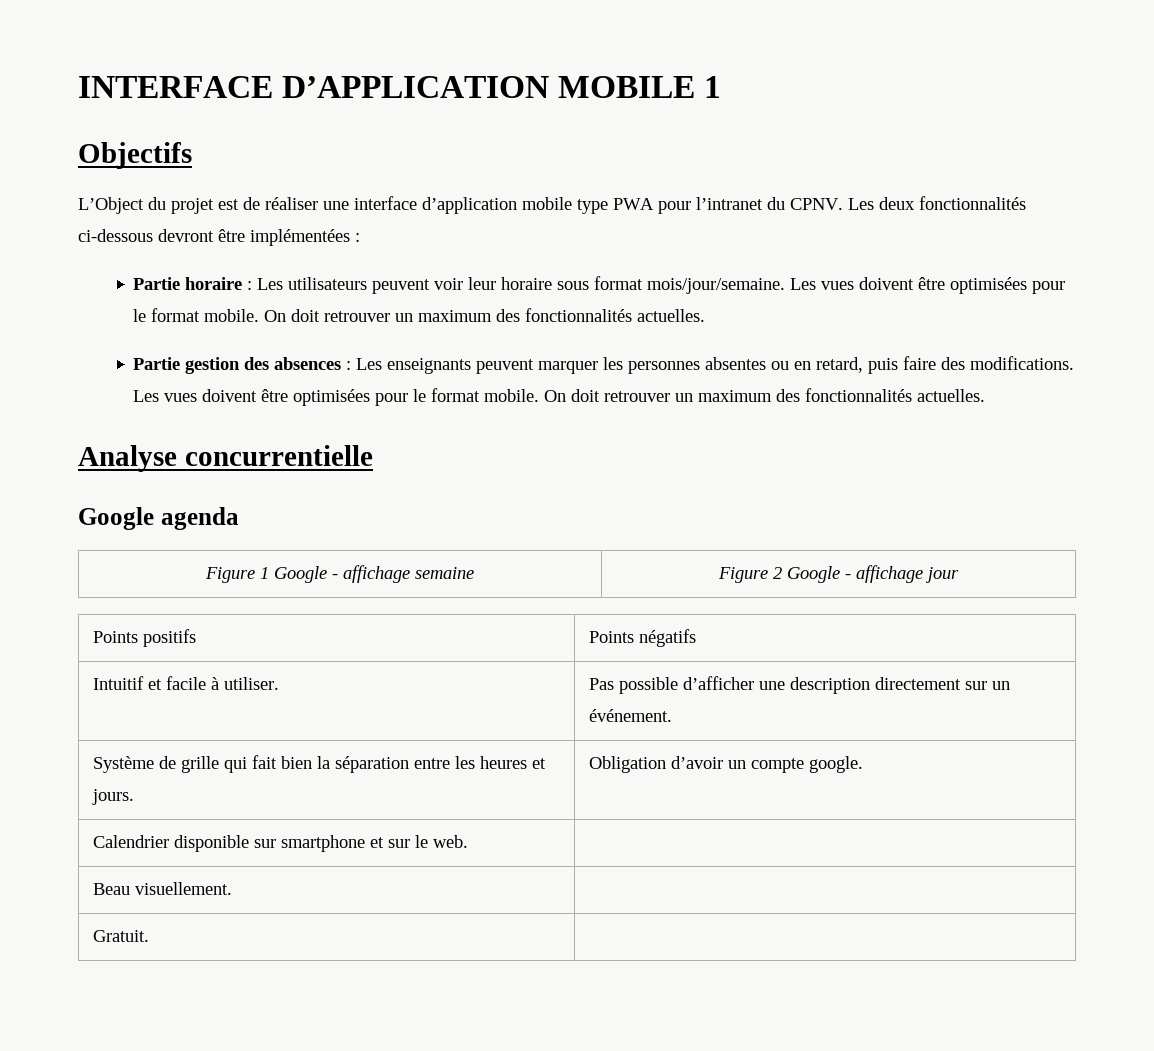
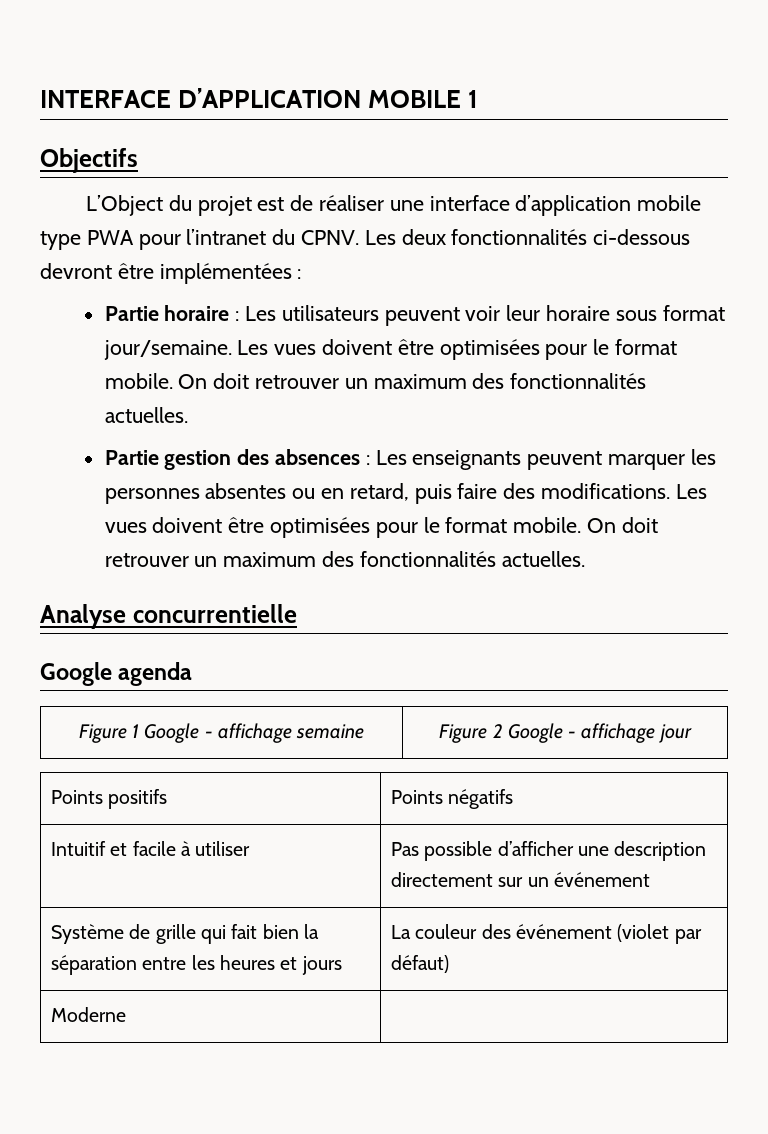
[647,278,786,294] mois/jour/semaine. -> [103,340,232,360] jour/semaine.
[223,677,279,690] utiliser. -> [195,841,251,856] utiliser
[588,709,672,722] événement. -> [554,872,651,887] événement
[91,789,134,805] [588,756,863,773] [92,835,468,852] [92,882,232,895] [92,930,149,942] jours. | Obligation d’avoir un compte google. // Calendrier disponible sur smartphone et sur le web. | // Beau visuellement. | // Gratuit. -> [301,956,342,975] [391,924,702,944] [391,955,450,973] [51,1007,127,1022] jours | La couleur des événement (violet par défaut) // Moderne

